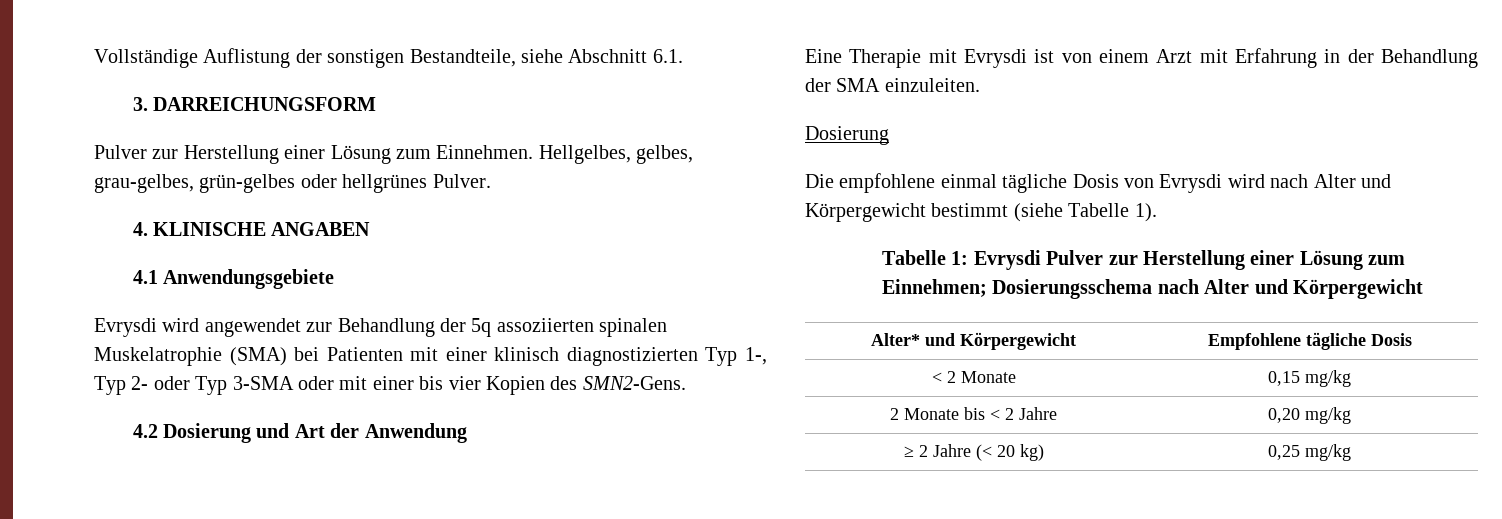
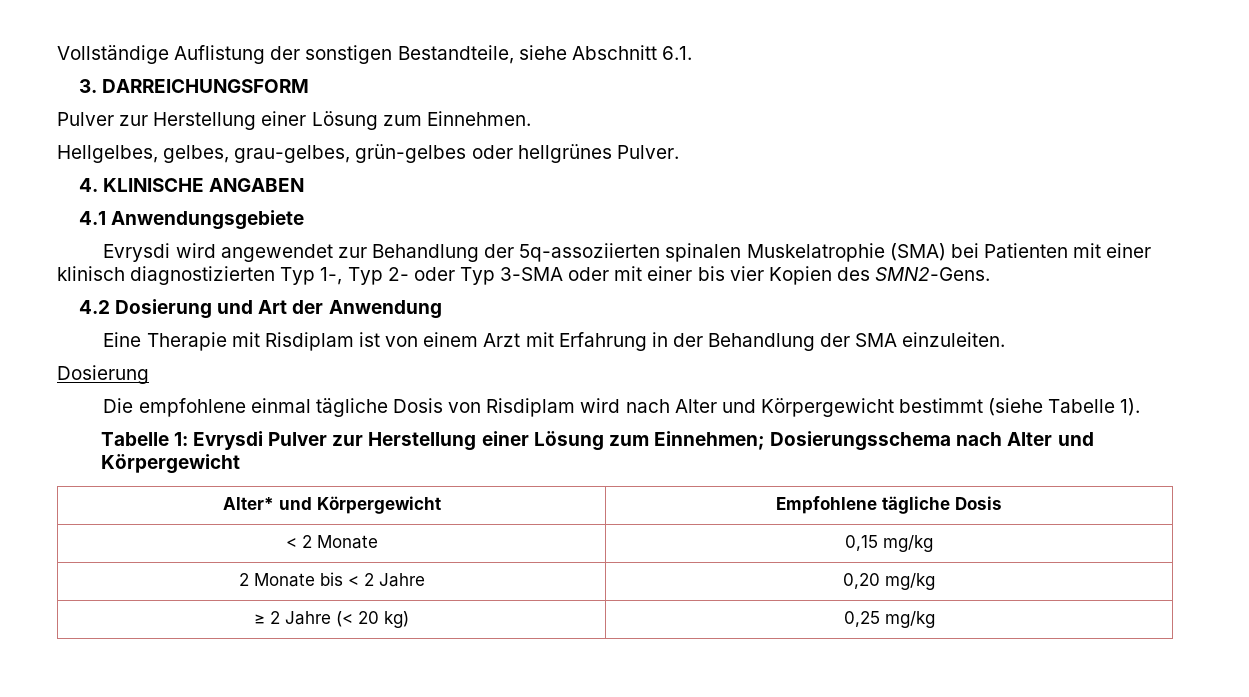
(534, 152) none -> (531, 118) //
[471,318,594,337] 5q assoziierten -> [519,243,661,262] 5q-assoziierten
[964,49,1027,68] Evrysdi -> [264,332,354,351] Risdiplam
[1159,174,1223,193] Evrysdi -> [486,398,576,417] Risdiplam

